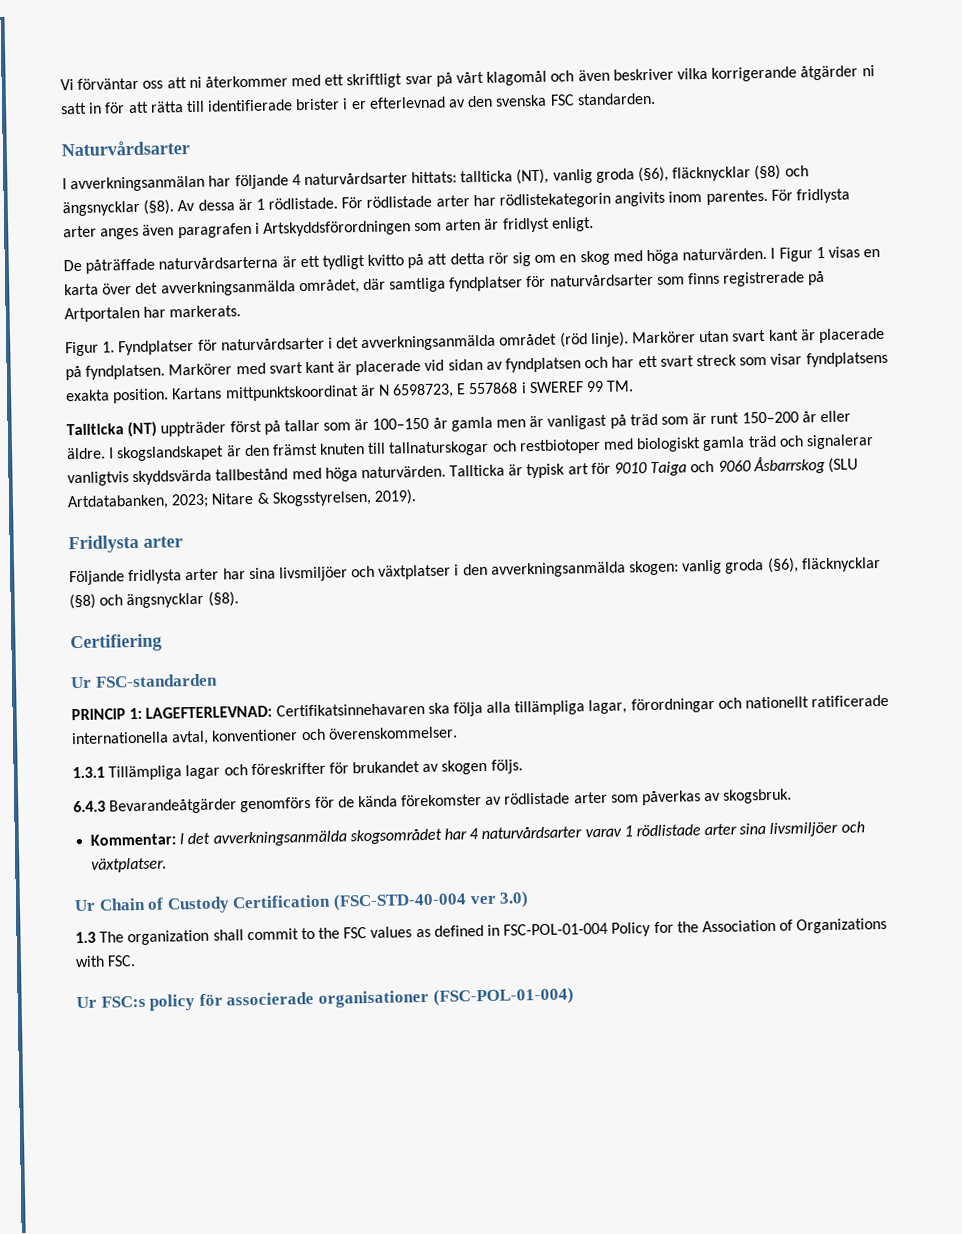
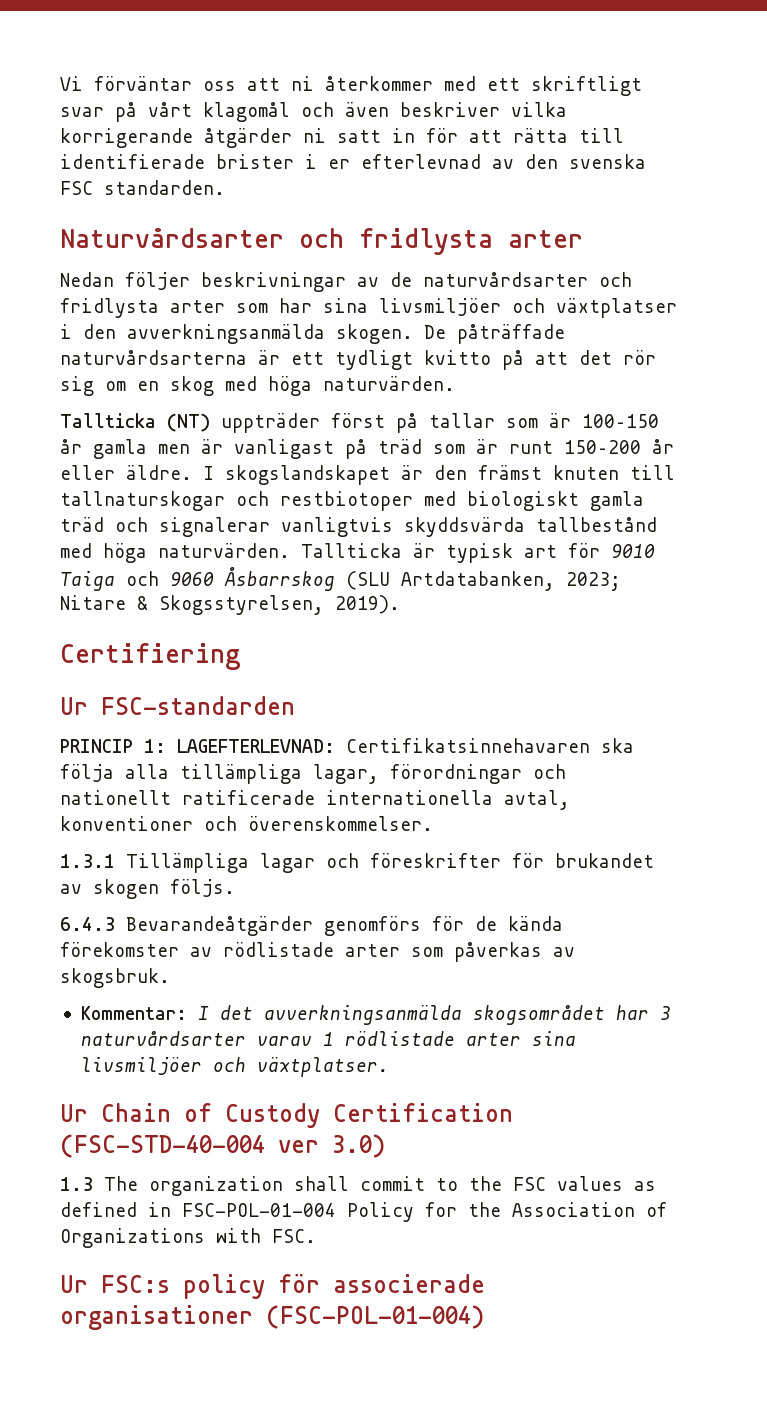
[62,164,809,193] [62,188,850,217] [63,216,594,240] // I avverkningsanmälan har följande 4 naturvårdsarter hittats: tallticka (NT), vanlig groda (§6), fläcknycklar (§8) och ängsnycklar (§8). Av dessa är 1 rödlistade. För rödlistade arter har rödlistekategorin angivits inom parentes. För fridlysta arter anges även paragrafen i Artskyddsförordningen som arten är fridlyst enligt. // -> [299,228,583,255] [60,272,632,292] [60,298,677,318] [60,324,413,344] och fridlysta arter // Nedan följer beskrivningar av de naturvårdsarter och fridlysta arter som har sina livsmiljöer och växtplatser i den avverkningsanmälda skogen.
[449,252,485,265] detta -> [579,350,612,365] det
[770,246,881,262] [64,270,826,297] [64,305,242,323] [65,327,885,357] [65,351,888,381] [65,380,635,404] I Figur 1 visas en karta över det avverkningsanmälda området, där samtliga fyndplatser för naturvårdsarter som finns registrerade på Artportalen har markerats. // Figur 1. Fyndplatser för naturvårdsarter i det avverkningsanmälda området (röd linje). Markörer utan svart kant är placerade på fyndplatsen. Markörer med svart kant är placerade vid sidan av fyndplatsen och har ett svart streck som visar fyndplatsens exakta position. Kartans mittpunktskoordinat är N 6598723, E 557868 i SWEREF 99 TM. -> (455, 383) none
[68,534,183,554] [69,557,881,586] [69,591,239,610] // Fridlysta arter // Följande fridlysta arter har sina livsmiljöer och växtplatser i den avverkningsanmälda skogen: vanlig groda (§6), fläcknycklar (§8) och ängsnycklar (§8). -> (400, 604) none
[469,828,480,840] 4 -> [659,1006,671,1020] 3

